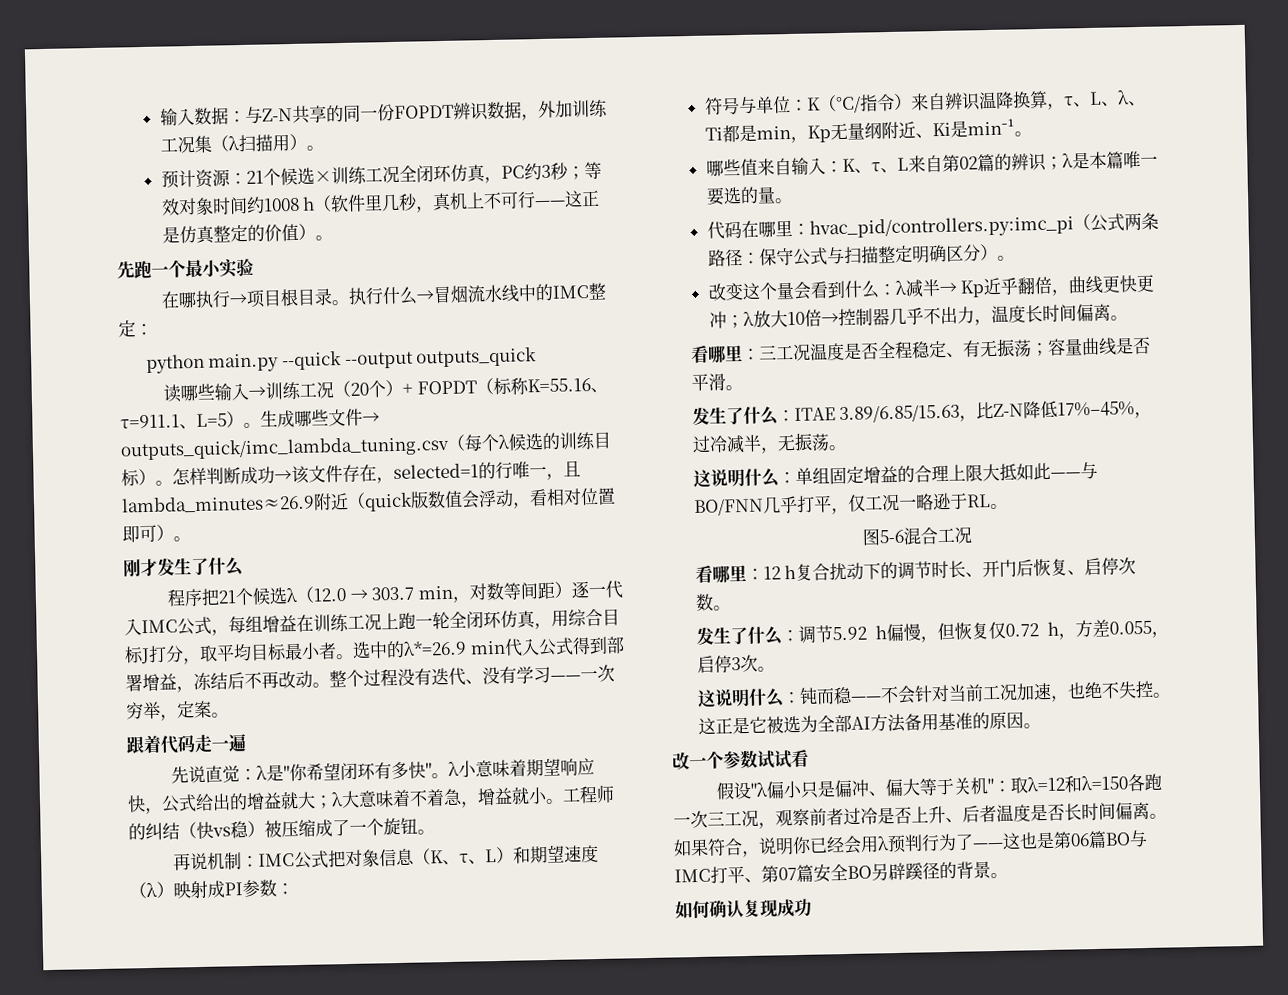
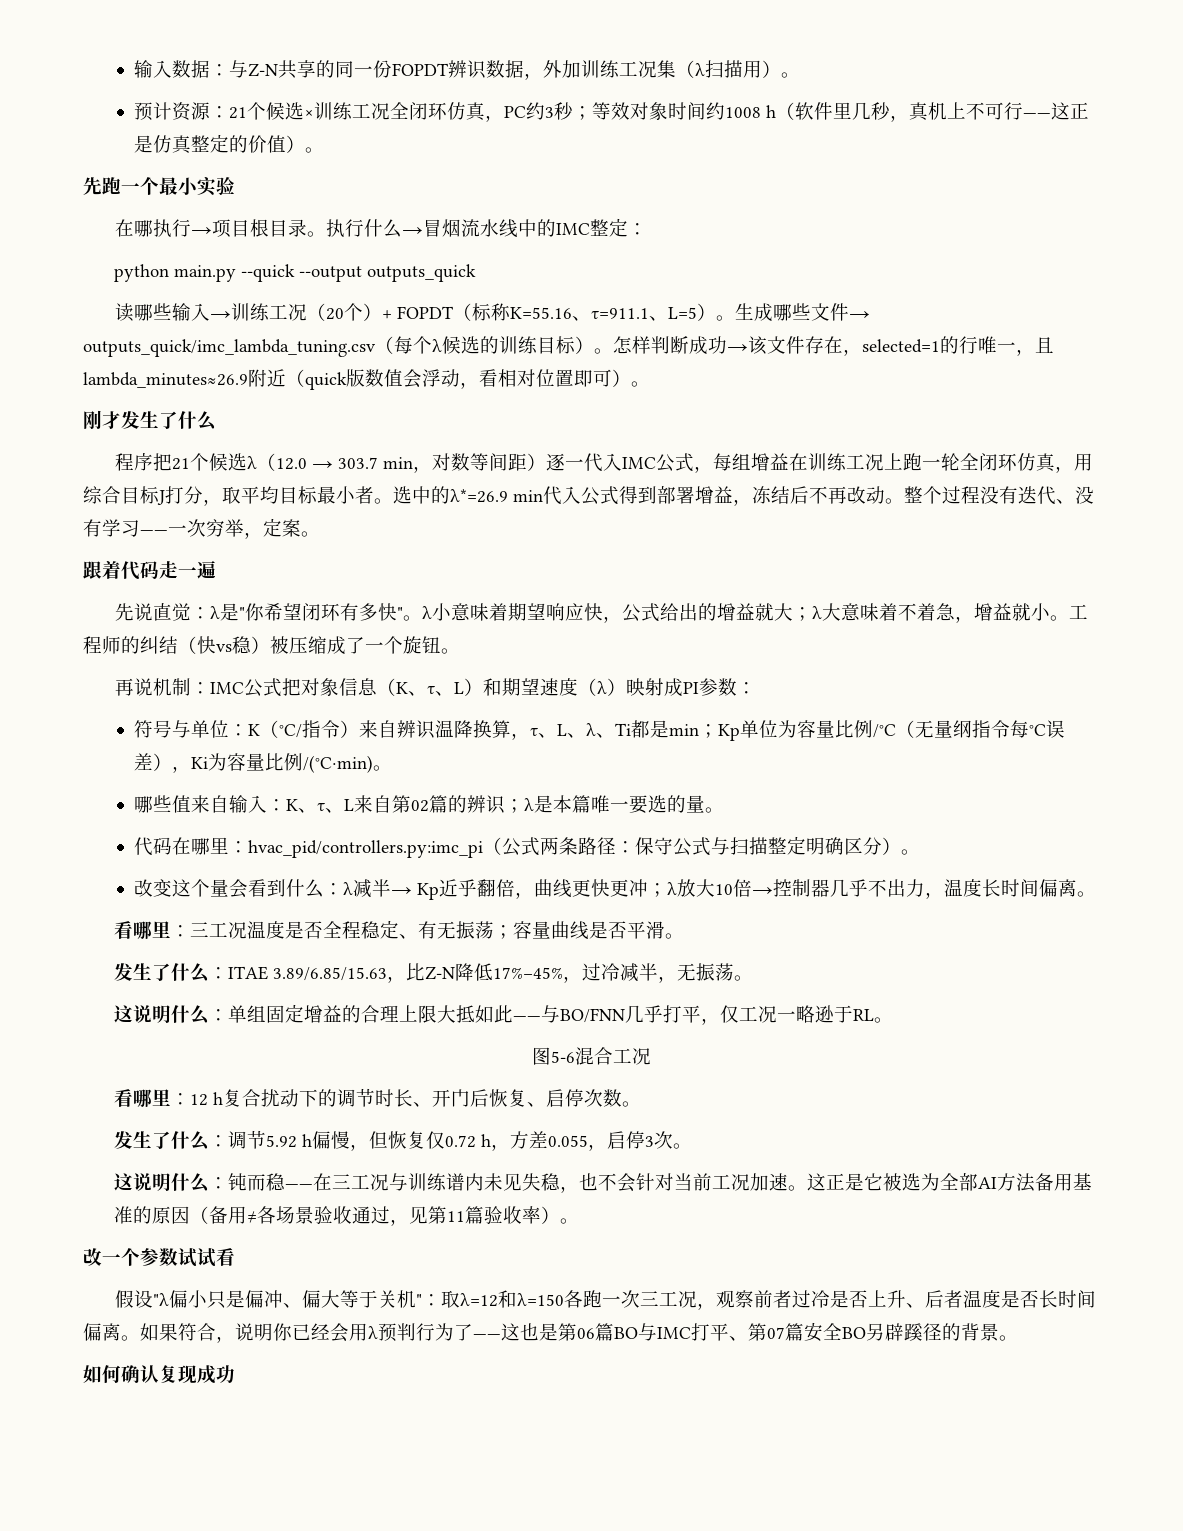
[789,118,1015,144] ，Kp无量纲附近、Ki是min⁻¹ -> [699,720,1066,741] [134,753,374,773] ；Kp单位为容量比例/°C（无量纲指令每°C误差），Ki为容量比例/(°C·min)
(882, 699) none -> [312,1173,598,1193] 在三工况与训练谱内未见失稳，也
[1050,680,1154,702] ，也绝不失控 -> (788, 1182) none
(1024, 720) none -> [189,1206,560,1226] （备用≠各场景验收通过，见第11篇验收率）

